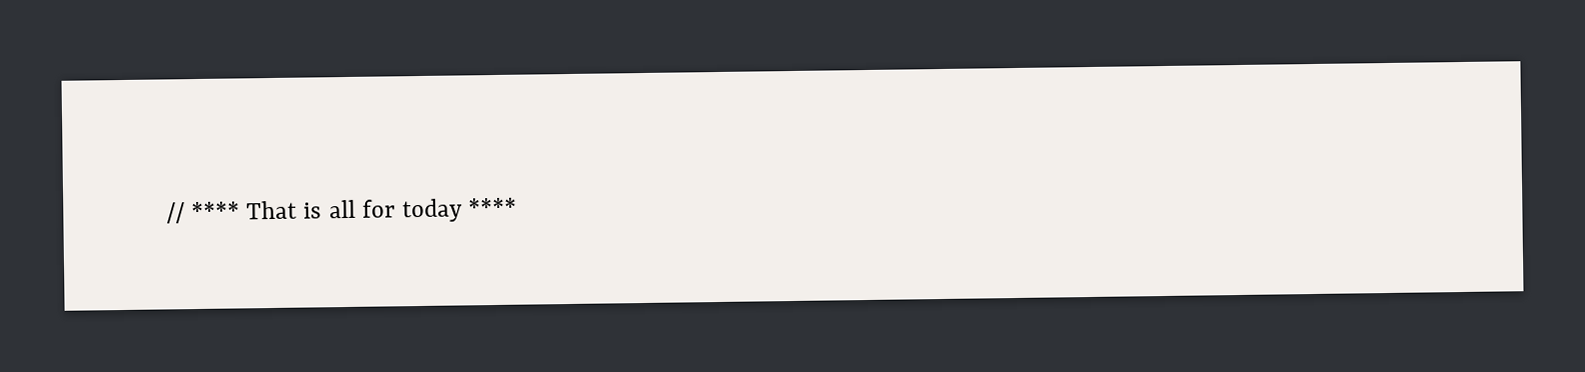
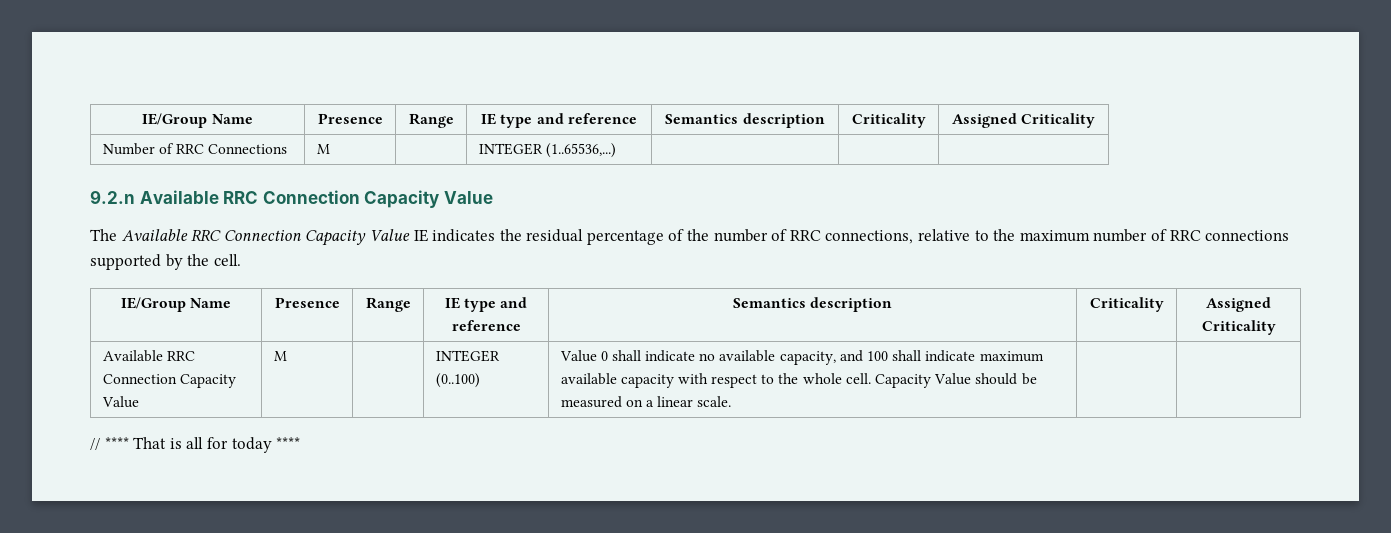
(166, 213) none -> [142,113,253,128] [317,113,383,124] [408,113,454,128] [481,113,637,128] [665,113,825,128] [851,113,926,128] [951,113,1096,128] [102,143,288,155] [316,144,330,154] [478,143,616,158] [90,190,493,208] [90,229,1290,246] [90,254,241,270] [120,297,232,312] [274,297,340,308] [365,297,411,312] [444,297,528,312] [451,320,521,331] [732,297,893,312] [1089,297,1164,312] [1206,297,1271,312] [1201,320,1276,335] [102,350,195,362] [102,374,236,388] [101,396,139,408] [273,351,287,361] [435,350,500,362] [435,373,480,388] [559,350,1044,365] [560,373,1037,388] [560,396,732,408] IE/Group Name | Presence | Range | IE type and reference | Semantics description | Criticality | Assigned Criticality // Number of RRC Connections | M | | INTEGER (1..65536,...) | | | // 9.2.n Available RRC Connection Capacity Value // The Available RRC Connection Capacity Value IE indicates the residual percentage of the number of RRC connections, relative to the maximum number of RRC connections supported by the cell. // IE/Group Name | Presence | Range | IE type and reference | Semantics description | Criticality | Assigned Criticality // Available RRC Connection Capacity Value | M | | INTEGER (0..100) | Value 0 shall indicate no available capacity, and 100 shall indicate maximum available capacity with respect to the whole cell. Capacity Value should be measured on a linear scale. | | //

